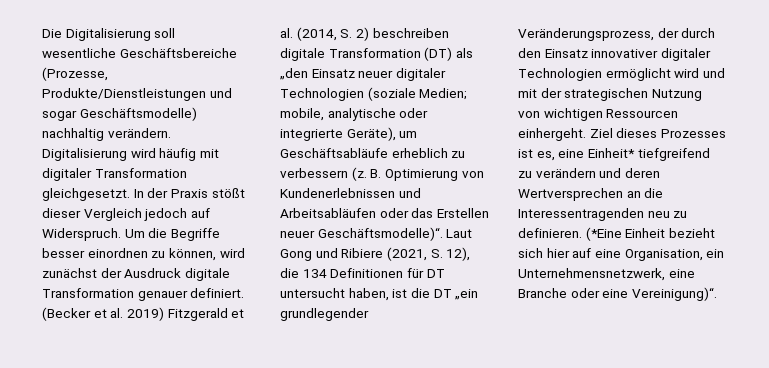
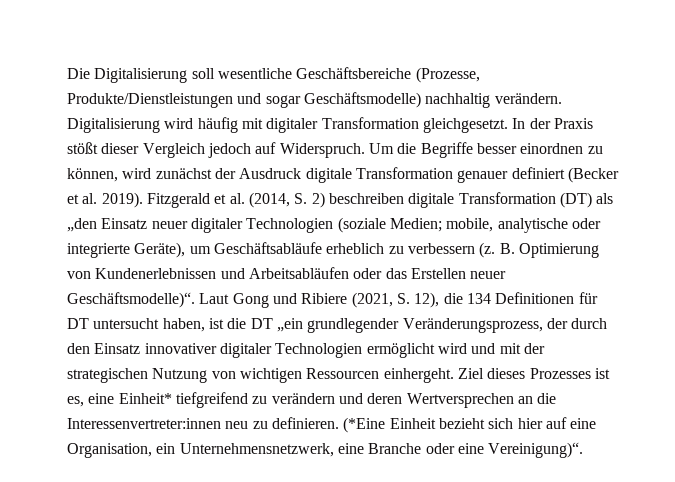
[190,288,245,298] definiert. -> [511,167,565,179] definiert
[126,307,164,321] 2019) -> [101,192,143,208] 2019).
[518,208,644,221] Interessentragenden -> [67,418,221,429] Interessenvertreter:innen

